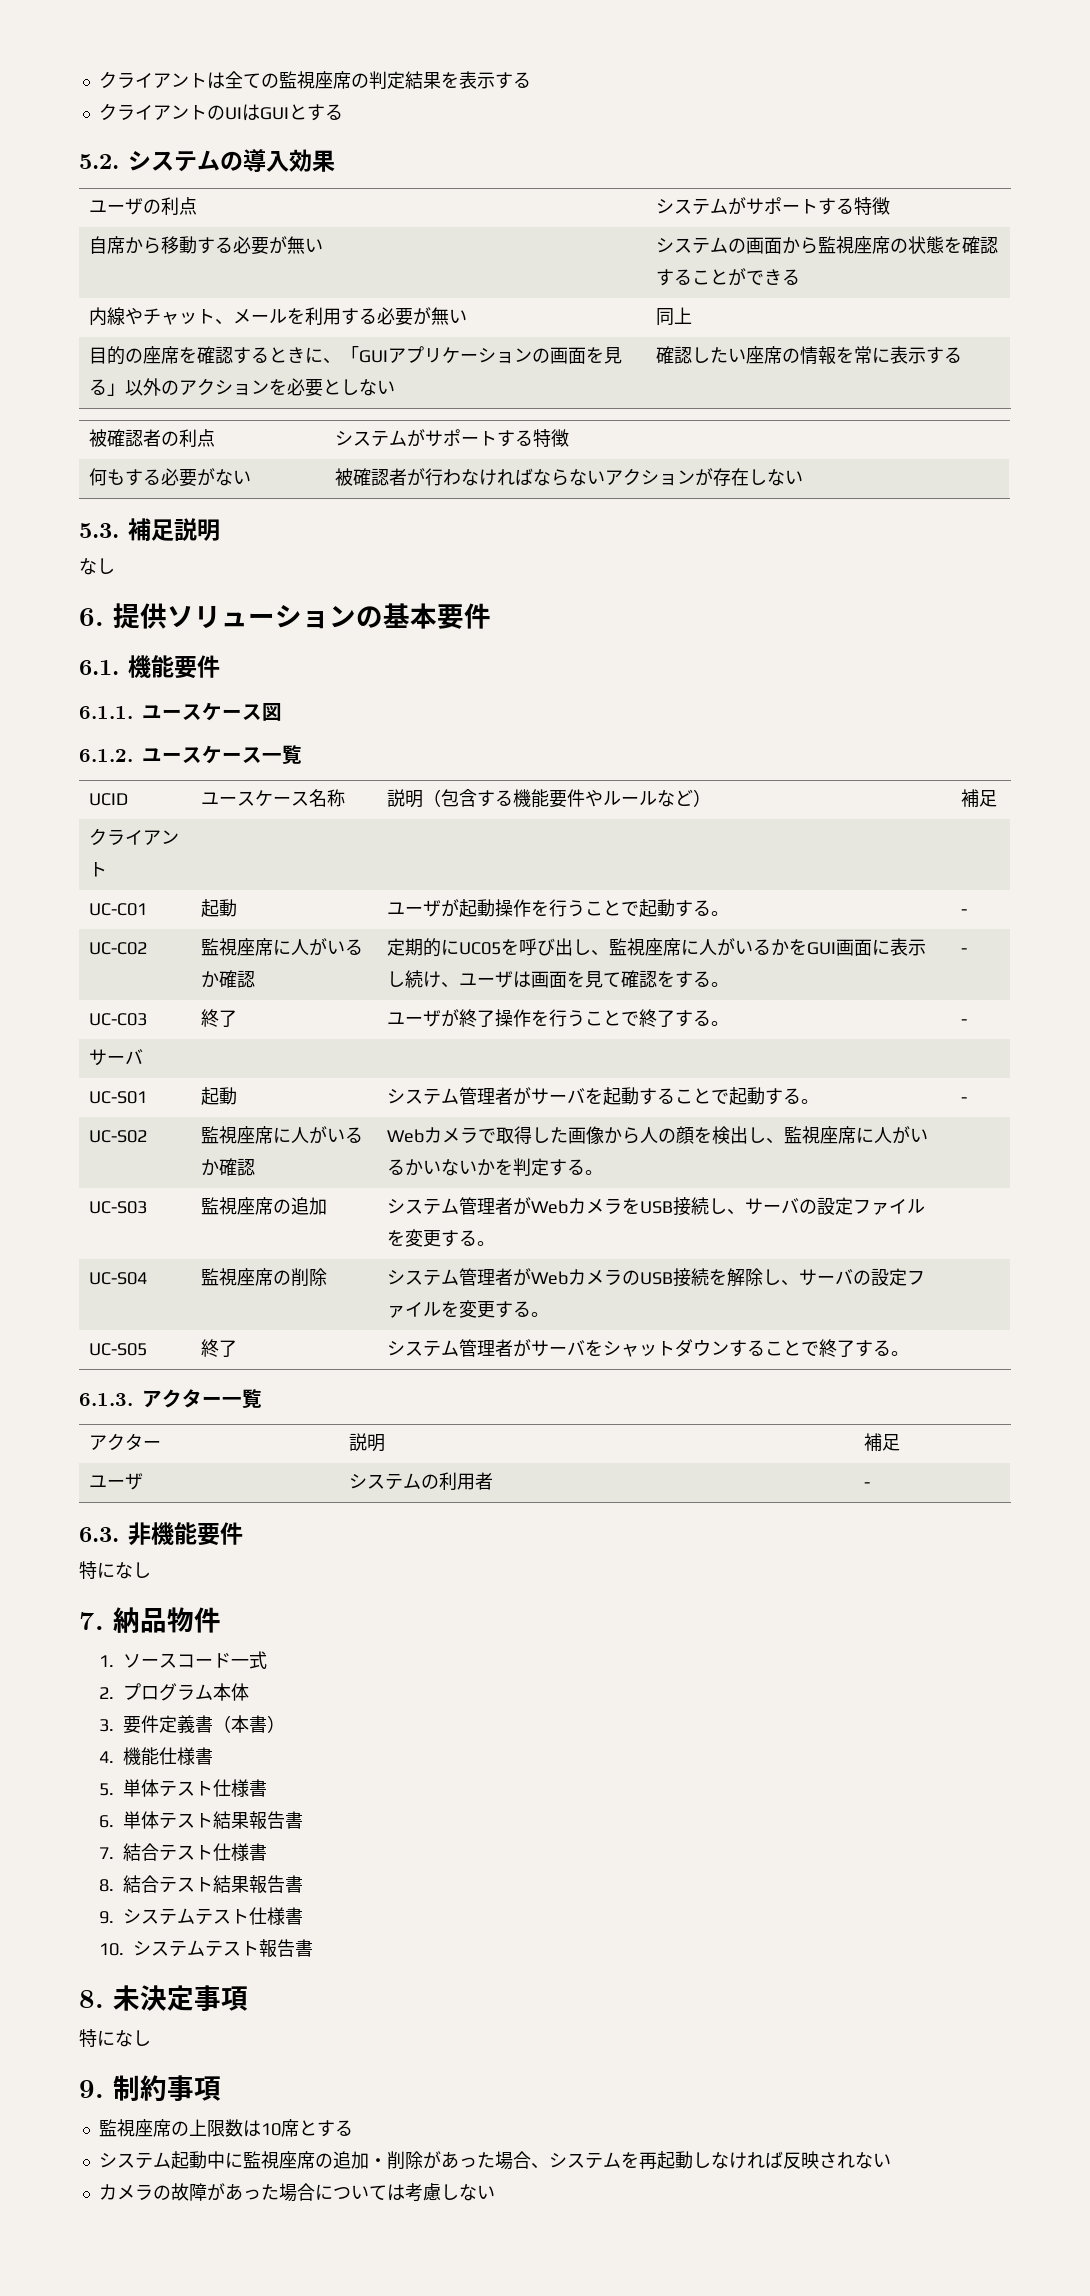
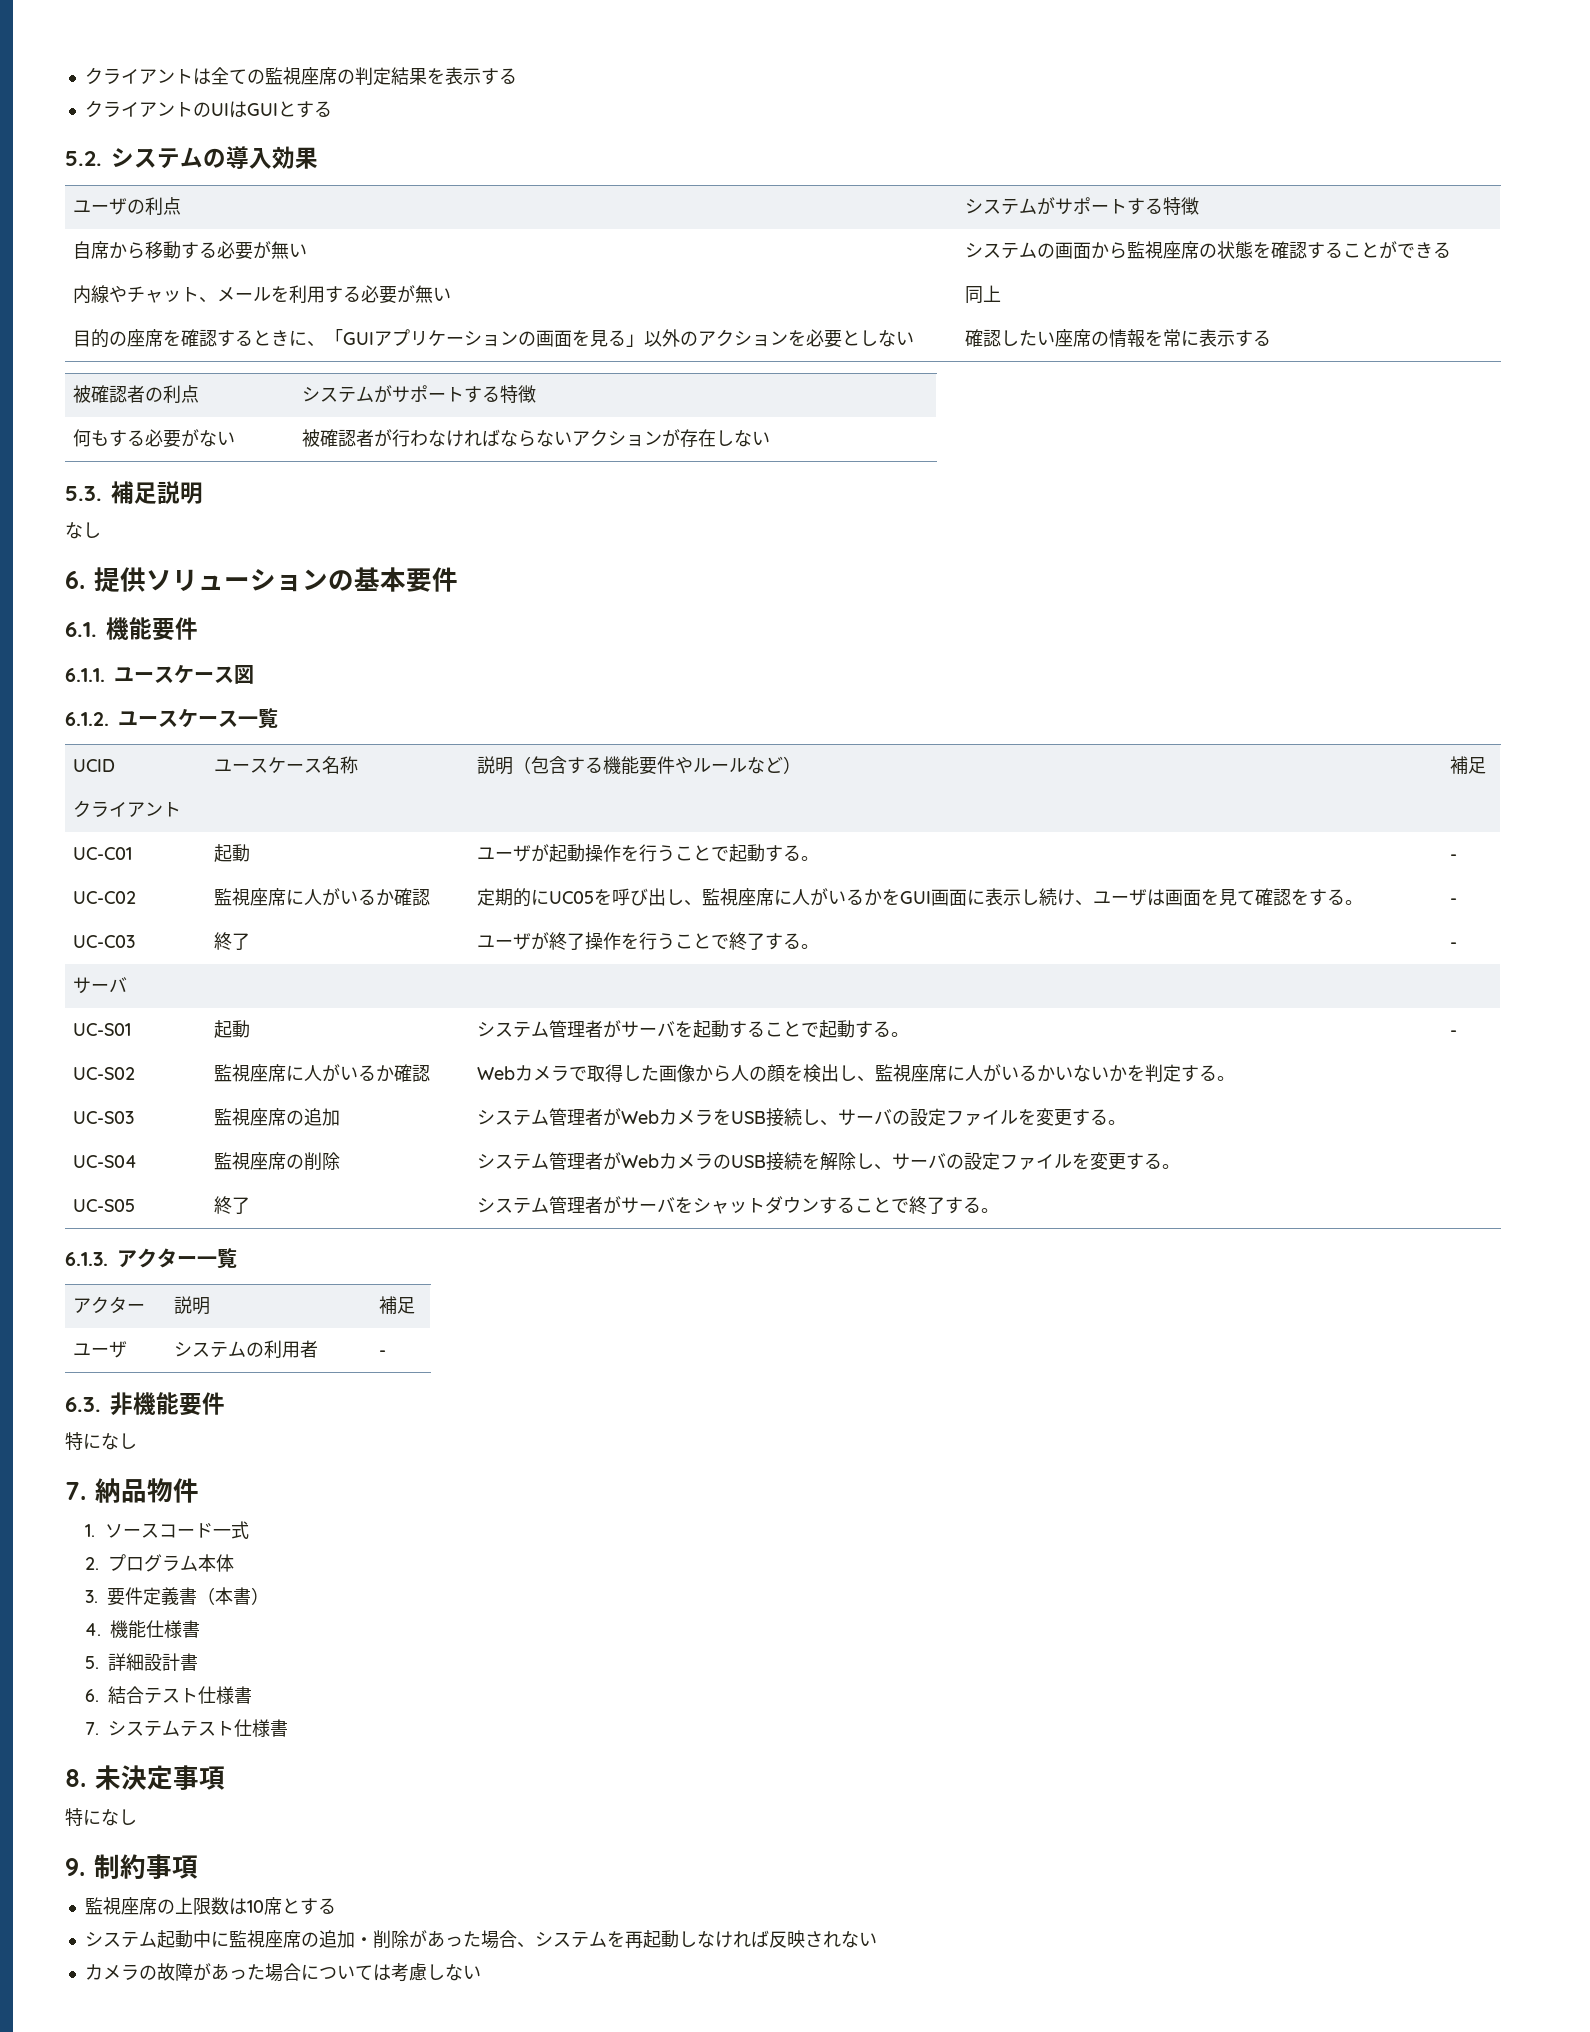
[122,1779,267,1797] [98,1811,303,1829] [98,1847,114,1859] 単体テスト仕様書 // 6.単体テスト結果報告書 // 7. -> [108,1653,199,1671] [85,1689,100,1702] 詳細設計書 // 6.
[98,1875,303,1893] [98,1907,303,1925] [98,1939,295,1957] 8.結合テスト結果報告書 // 9.システムテスト仕様書 // 10.システムテスト報告 -> [85,1719,271,1737] 7.システムテスト仕様

